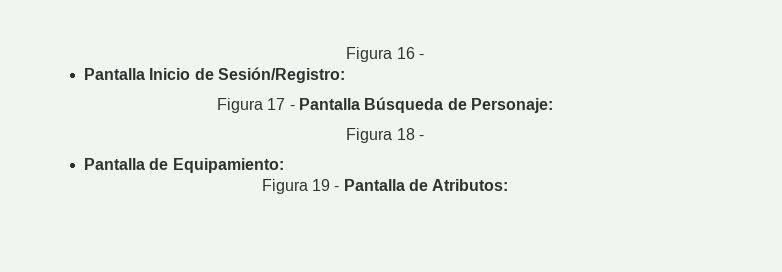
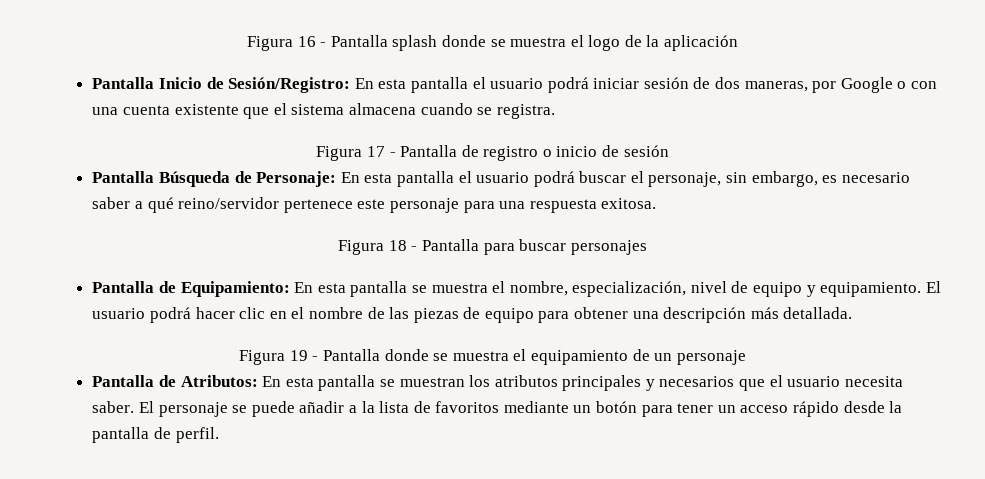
[84,67,346,83] [217,97,553,113] // Pantalla Inicio de Sesión/Registro: // Figura 17 - Pantalla Búsqueda de Personaje: -> [330,35,739,51] [92,77,938,93] [92,103,555,119] [316,145,669,161] [92,171,910,187] [92,197,657,213] Pantalla splash donde se muestra el logo de la aplicación // Pantalla Inicio de Sesión/Registro: En esta pantalla el usuario podrá iniciar sesión de dos maneras, por Google o con una cuenta existente que el sistema almacena cuando se registra. // Figura 17 - Pantalla de registro o inicio de sesión // Pantalla Búsqueda de Personaje: En esta pantalla el usuario podrá buscar el personaje, sin embargo, es necesario saber a qué reino/servidor pertenece este personaje para una respuesta exitosa.
(424, 137) none -> [421,239,647,255] Pantalla para buscar personajes
[261,179,509,194] // Figura 19 - Pantalla de Atributos: -> [294,281,941,297] [92,307,853,323] [239,349,746,365] [92,375,903,391] [92,401,903,417] [92,427,219,443] En esta pantalla se muestra el nombre, especialización, nivel de equipo y equipamiento. El usuario podrá hacer clic en el nombre de las piezas de equipo para obtener una descripción más detallada. // Figura 19 - Pantalla donde se muestra el equipamiento de un personaje // Pantalla de Atributos: En esta pantalla se muestran los atributos principales y necesarios que el usuario necesita saber. El personaje se puede añadir a la lista de favoritos mediante un botón para tener un acceso rápido desde la pantalla de perfil.

